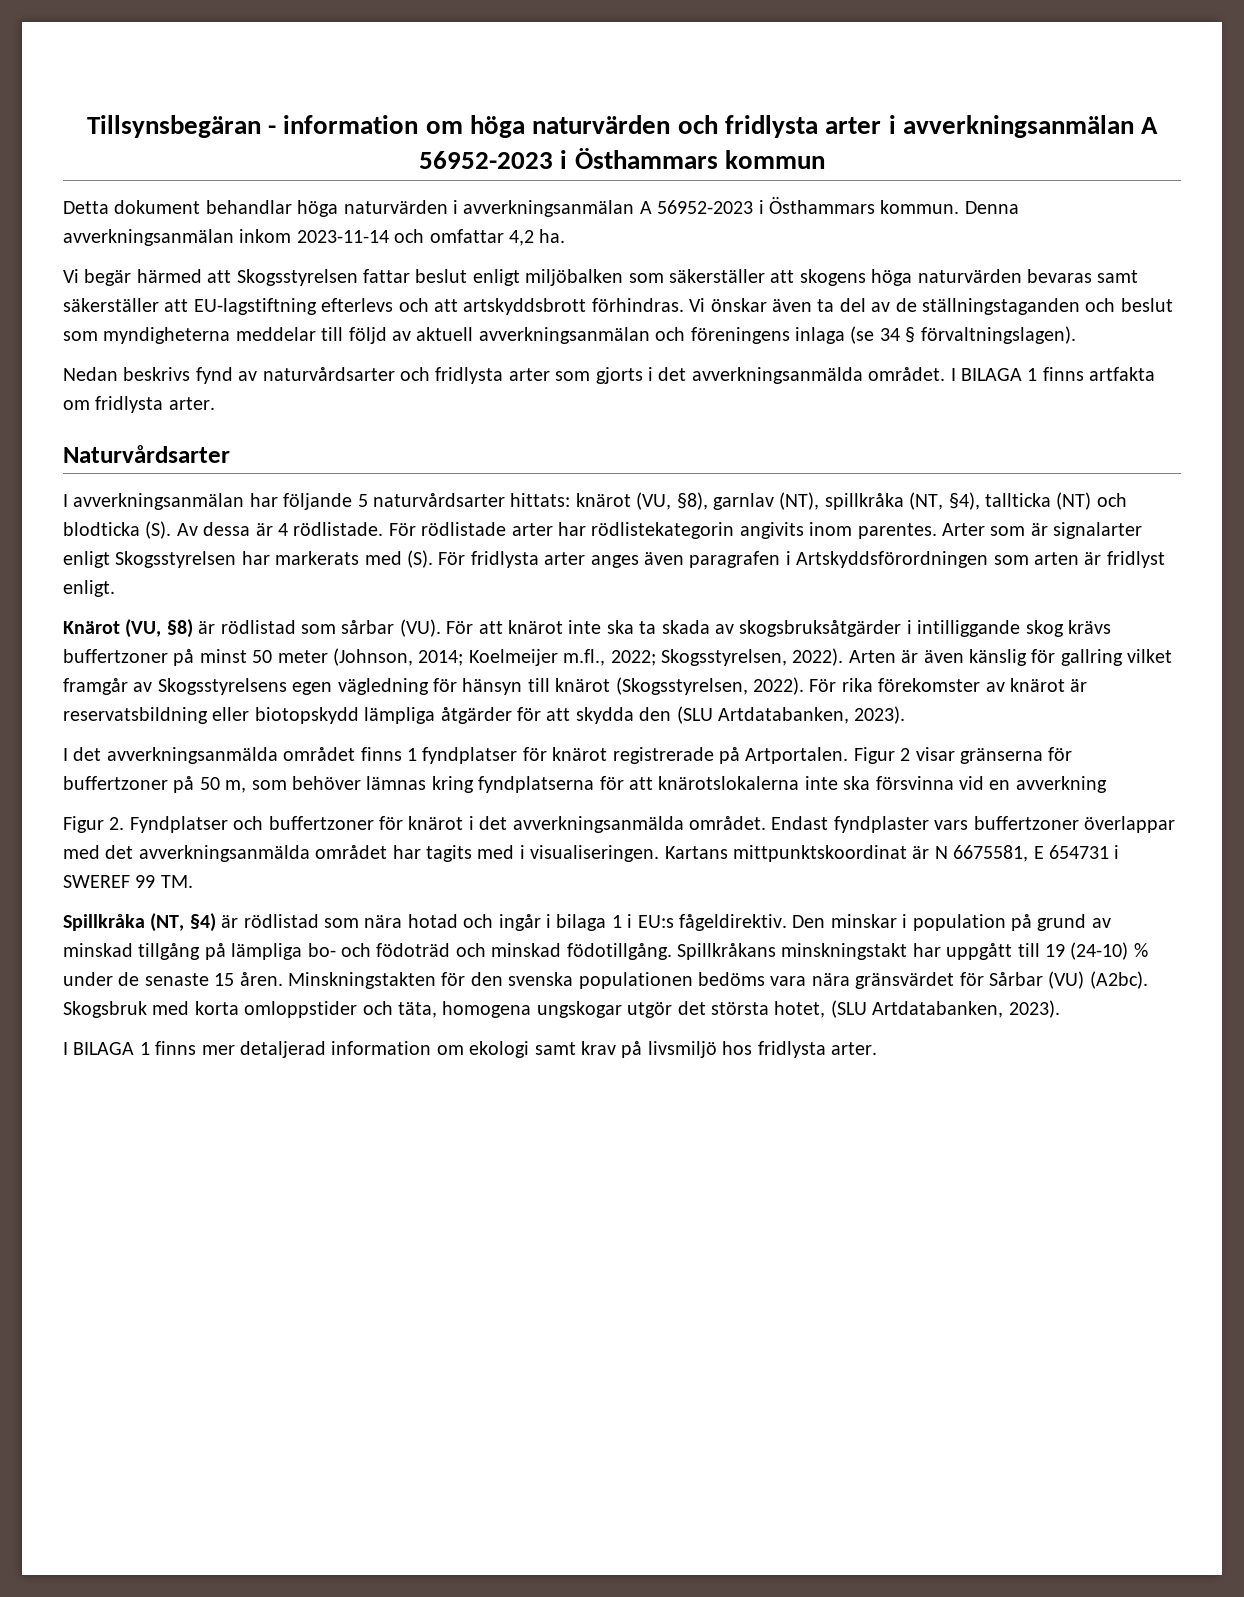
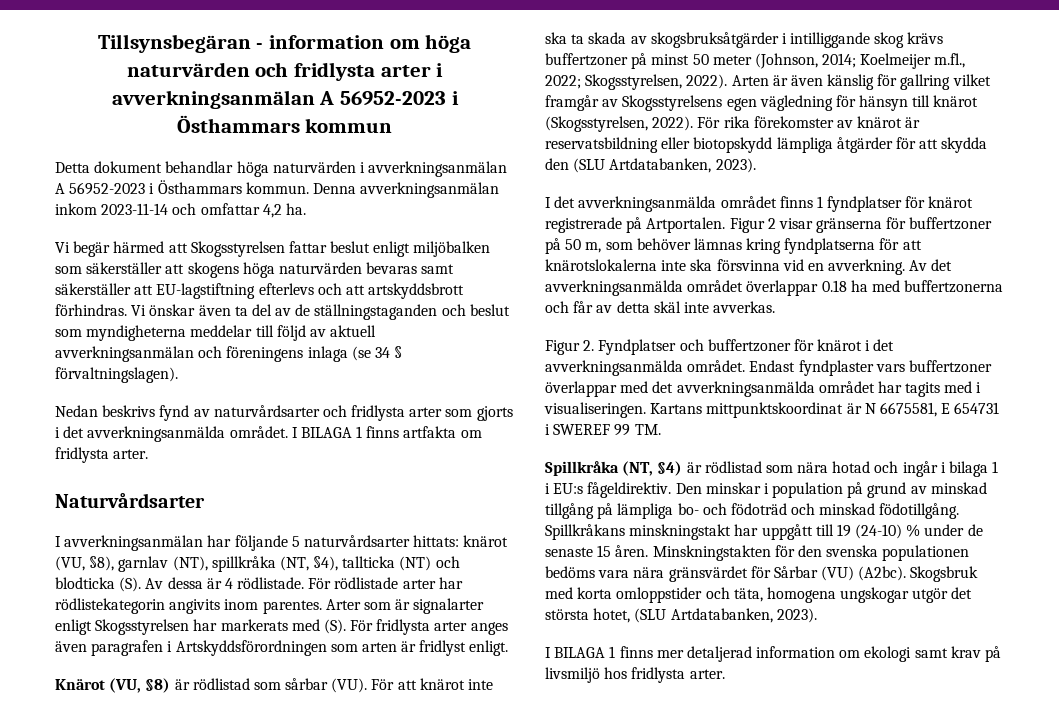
[1015,776,1107,793] avverkning -> [828,259,953,275] [545,280,1004,296] [545,301,776,313] avverkning. Av det avverkningsanmälda området överlappar 0.18 ha med buffertzonerna och får av detta skäl inte avverkas.

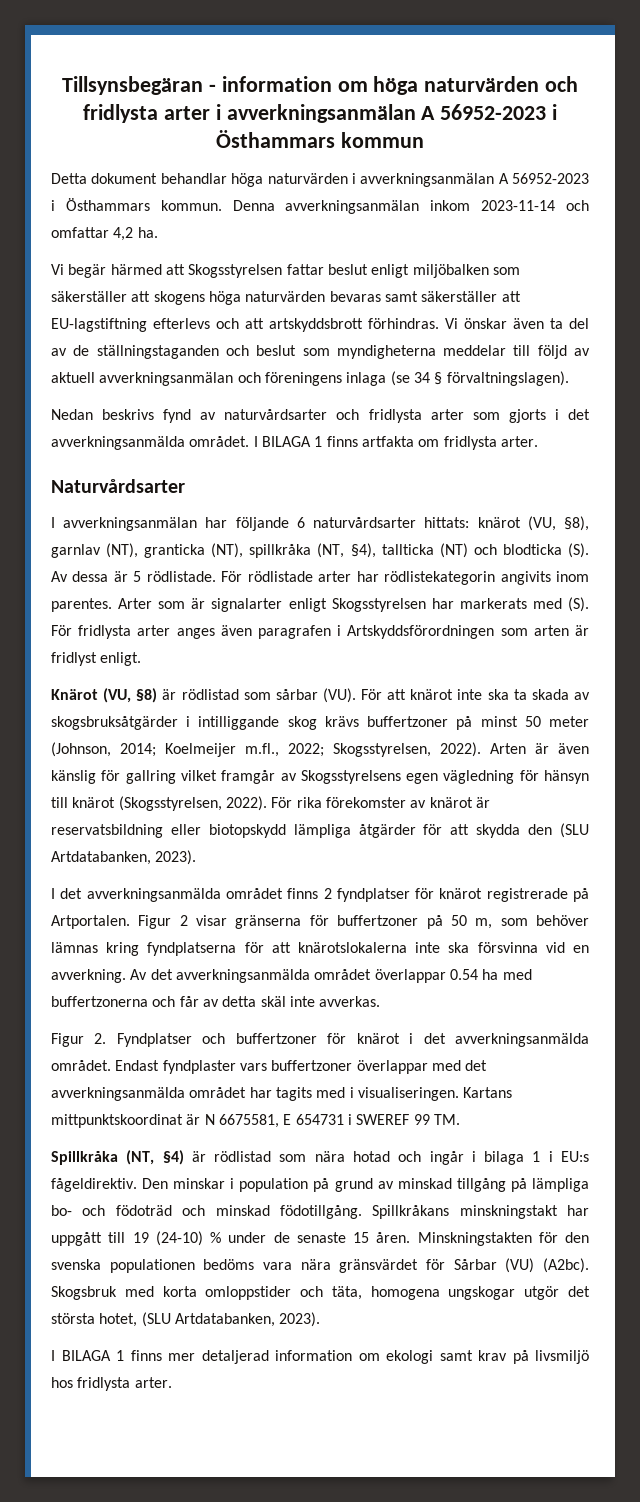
[291,536,300,547] 5 -> [296,517,305,528] 6
(208, 563) none -> [144,543,244,558] granticka (NT),
[224,578,233,589] 4 -> [133,571,142,582] 5
[816,196,823,208] 1 -> [323,888,332,899] 2
[821,280,847,292] 0.18 -> [449,969,478,980] 0.54

